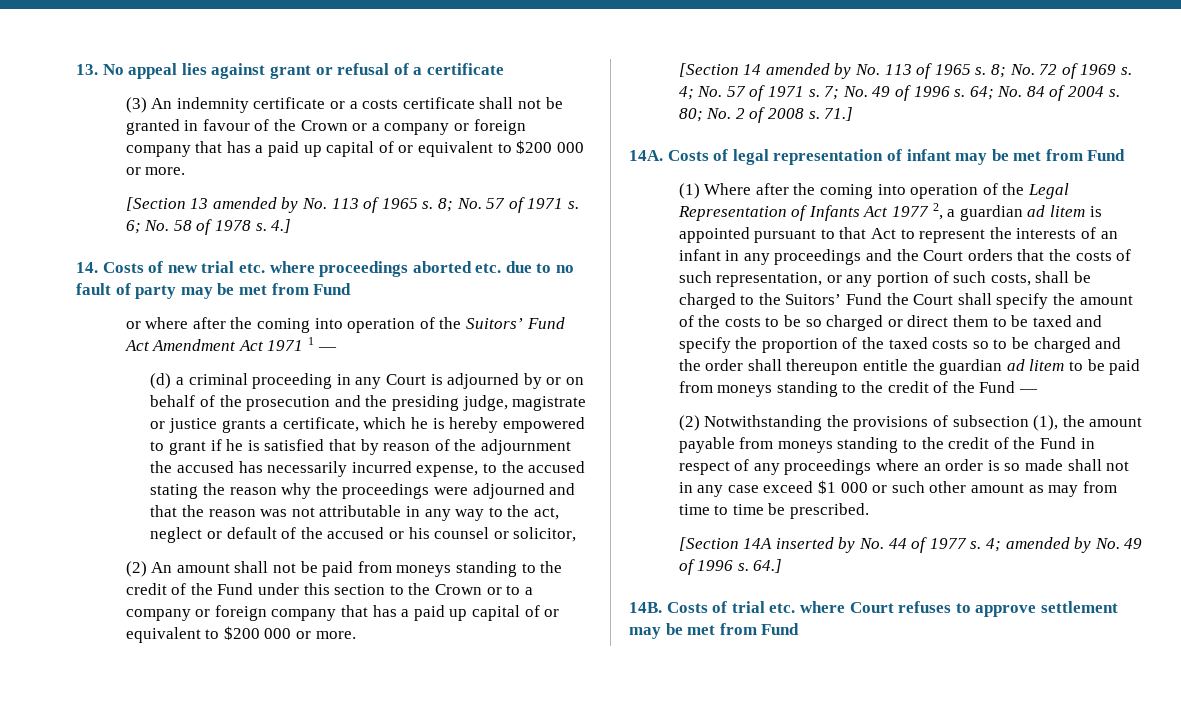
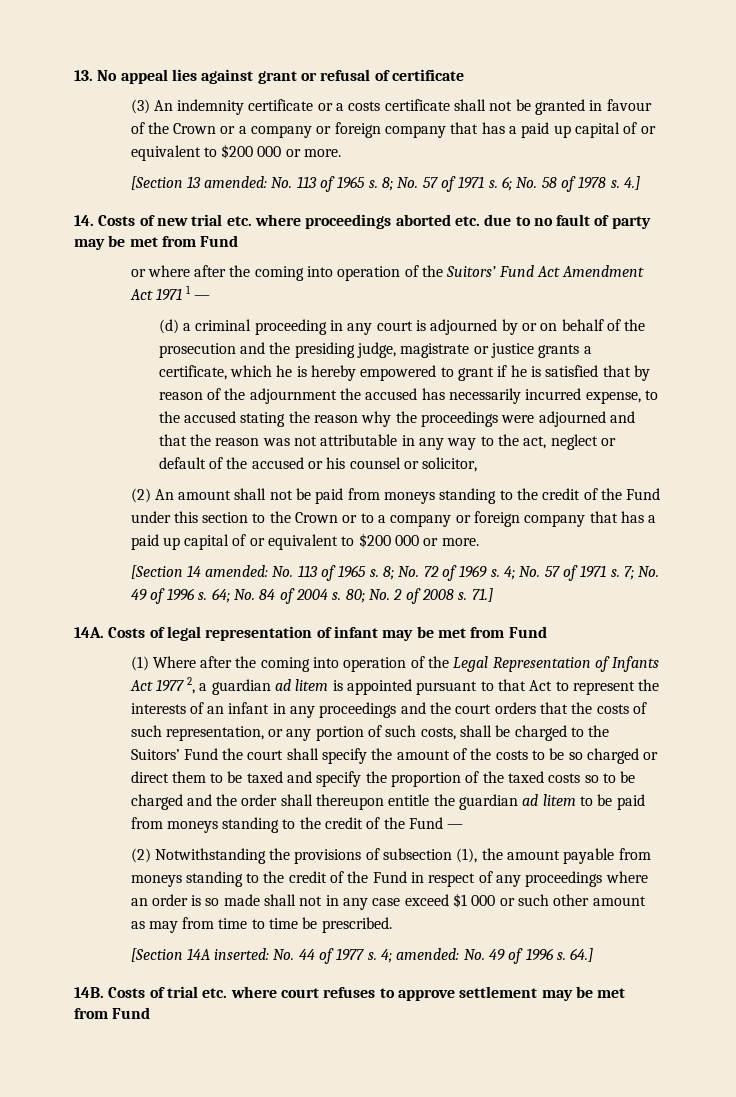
[413,67,423,75] a -> (390, 75) none
[212,197,299,213] amended by -> [204,176,268,188] amended:
[385,374,426,385] Court -> [376,321,413,331] court
[765,63,852,79] amended by -> [205,565,269,577] amended:
[923,250,964,261] Court -> [455,704,492,714] court
[913,294,954,305] Court -> [247,750,284,760] court
[775,537,856,553] inserted by -> [214,948,270,960] inserted:
[1005,537,1092,553] amended by -> [396,948,460,960] amended:
[849,602,894,613] Court -> [280,988,319,998] court

